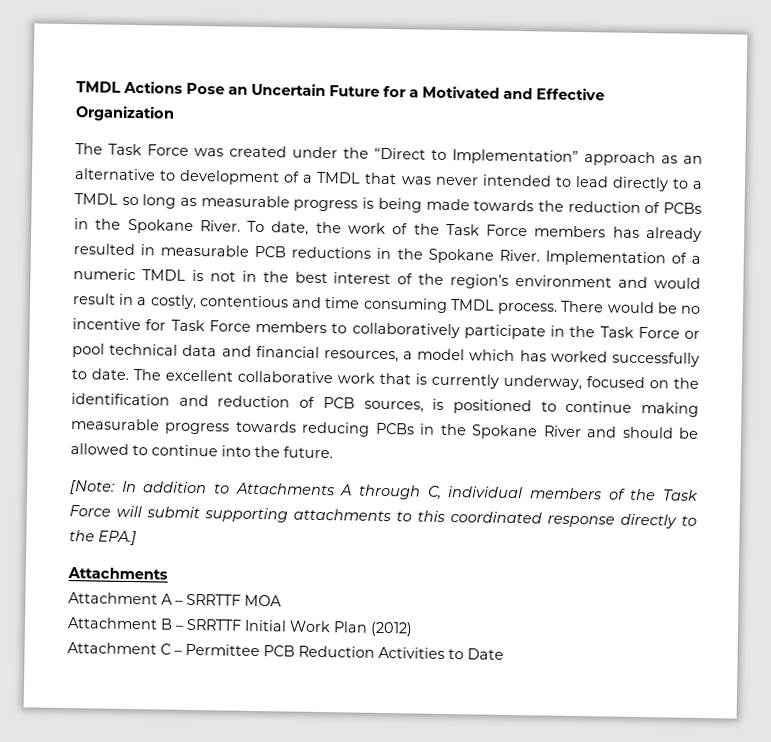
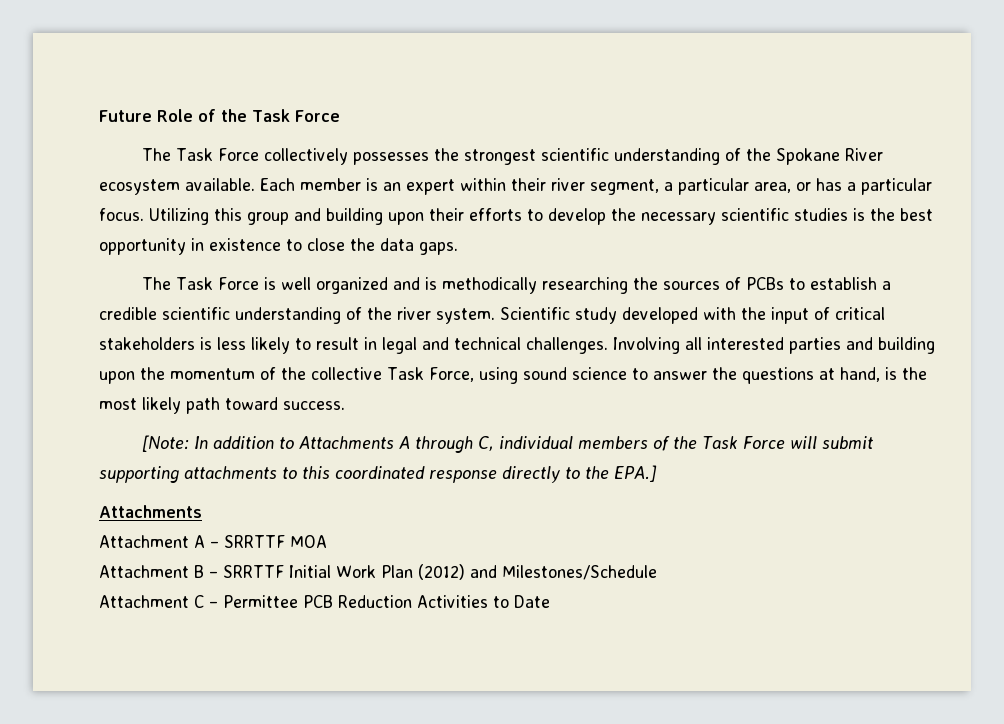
[76,80,605,101] [75,105,175,122] [75,143,703,167] [74,168,703,192] [74,193,702,214] [74,218,702,242] [73,243,701,267] [73,268,701,289] [73,293,702,315] [72,318,700,340] [72,343,700,367] [71,368,699,391] [71,393,699,417] [71,418,699,440] [70,443,333,459] TMDL Actions Pose an Uncertain Future for a Motivated and Effective Organization // The Task Force was created under the “Direct to Implementation” approach as an alternative to development of a TMDL that was never intended to lead directly to a TMDL so long as measurable progress is being made towards the reduction of PCBs in the Spokane River. To date, the work of the Task Force members has already resulted in measurable PCB reductions in the Spokane River. Implementation of a numeric TMDL is not in the best interest of the region’s environment and would result in a costly, contentious and time consuming TMDL process. There would be no incentive for Task Force members to collaboratively participate in the Task Force or pool technical data and financial resources, a model which has worked successfully to date. The excellent collaborative work that is currently underway, focused on the identification and reduction of PCB sources, is positioned to continue making measurable progress towards reducing PCBs in the Spokane River and should be allowed to continue into the future. -> [99,109,340,122] [142,148,884,165] [99,178,932,195] [99,208,933,225] [99,238,458,255] [142,277,892,294] [99,307,885,324] [99,337,935,354] [99,367,927,384] [99,397,345,414] Future Role of the Task Force // The Task Force collectively possesses the strongest scientific understanding of the Spokane River ecosystem available. Each member is an expert within their river segment, a particular area, or has a particular focus. Utilizing this group and building upon their efforts to develop the necessary scientific studies is the best opportunity in existence to close the data gaps. // The Task Force is well organized and is methodically researching the sources of PCBs to establish a credible scientific understanding of the river system. Scientific study developed with the input of critical stakeholders is less likely to result in legal and technical challenges. Involving all interested parties and building upon the momentum of the collective Task Force, using sound science to answer the questions at hand, is the most likely path toward success.
(413, 629) none -> [470,565,657,580] and Milestones/Schedule

